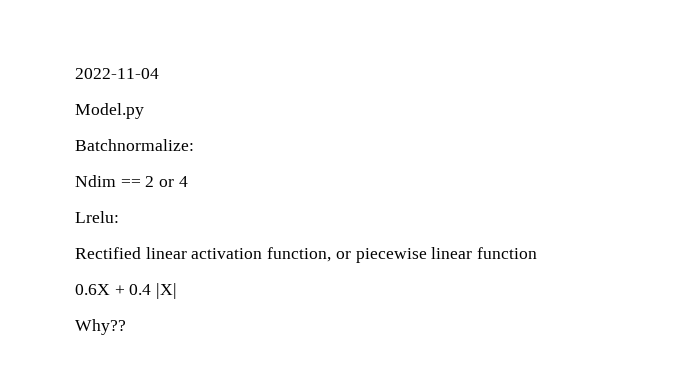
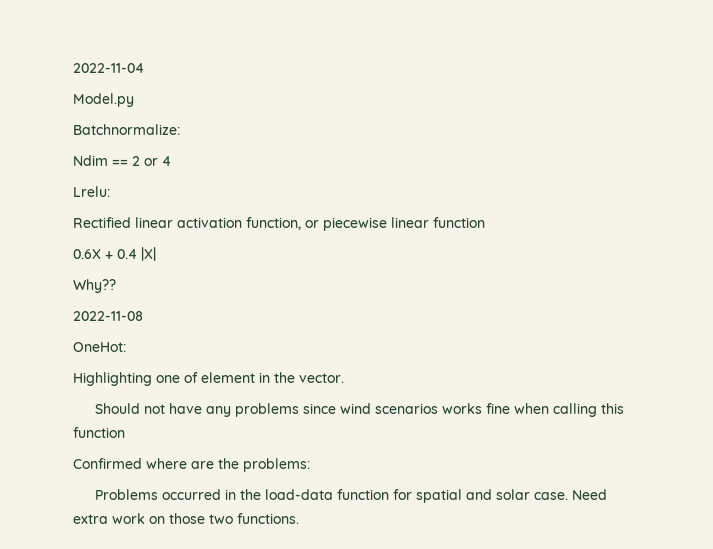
(126, 327) none -> [73,311,143,321] [73,342,126,352] [73,372,344,386] [95,403,625,417] [73,427,125,438] [73,458,310,472] [95,489,608,503] [73,513,299,524] // 2022-11-08 // OneHot: // Highlighting one of element in the vector. // Should not have any problems since wind scenarios works fine when calling this function // Confirmed where are the problems: // Problems occurred in the load-data function for spatial and solar case. Need extra work on those two functions.

